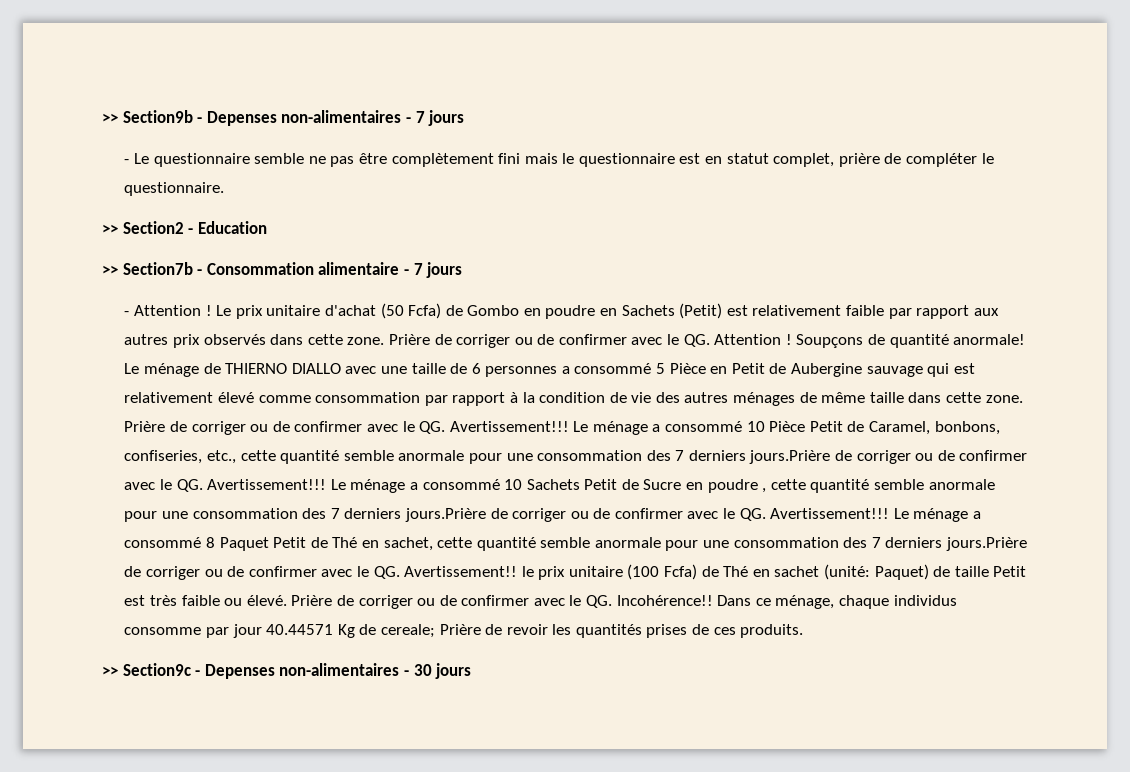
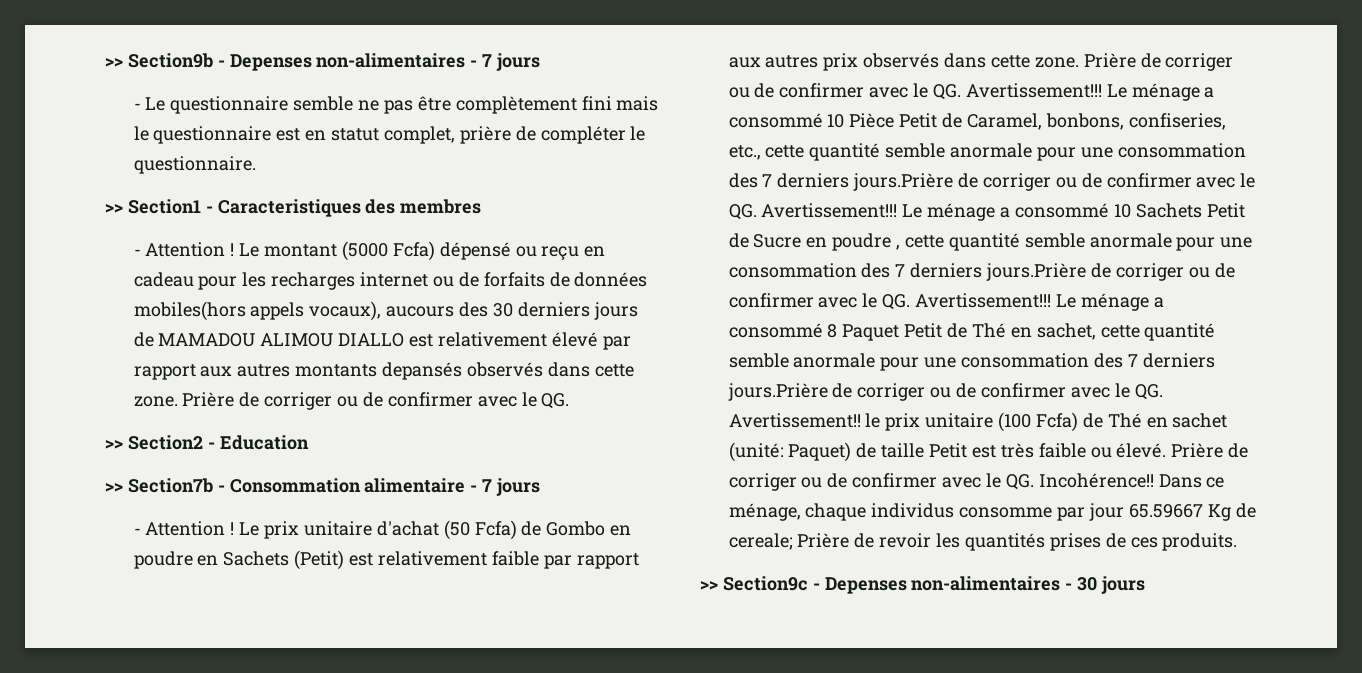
(225, 189) none -> [105,199,482,217] [133,241,606,261] [133,272,648,290] [133,301,638,321] [133,332,631,350] [133,362,634,380] [133,392,570,410] // >> Section1 - Caracteristiques des membres // - Attention ! Le montant (5000 Fcfa) dépensé ou reçu en cadeau pour les recharges internet ou de forfaits de données mobiles(hors appels vocaux), aucours des 30 derniers jours de MAMADOU ALIMOU DIALLO est relativement élevé par rapport aux autres montants depansés observés dans cette zone. Prière de corriger ou de confirmer avec le QG.
[714,334,1026,348] [124,363,975,377] [124,392,1023,406] [124,421,446,435] Attention ! Soupçons de quantité anormale! Le ménage de THIERNO DIALLO avec une taille de 6 personnes a consommé 5 Pièce en Petit de Aubergine sauvage qui est relativement élevé comme consommation par rapport à la condition de vie des autres ménages de même taille dans cette zone. Prière de corriger ou de confirmer avec le QG. -> (961, 92) none
[266,624,334,635] 40.44571 -> [1128,504,1203,518] 65.59667

